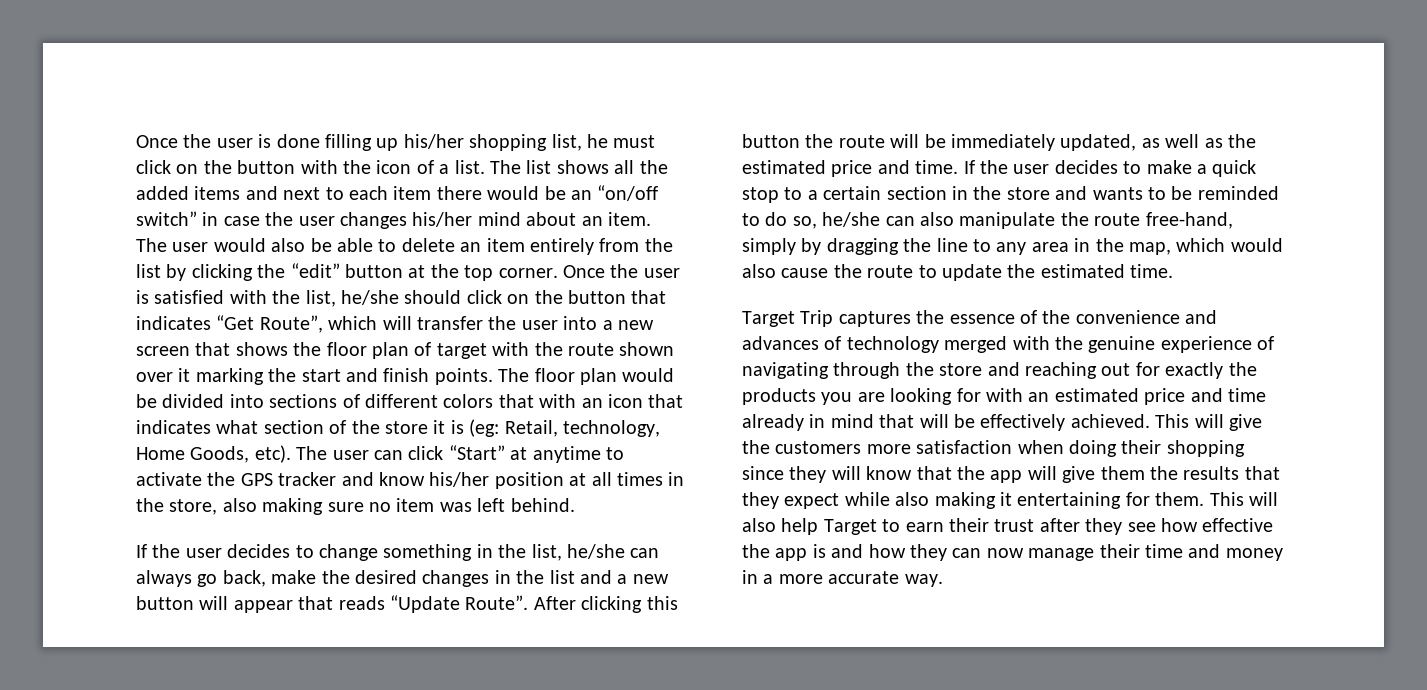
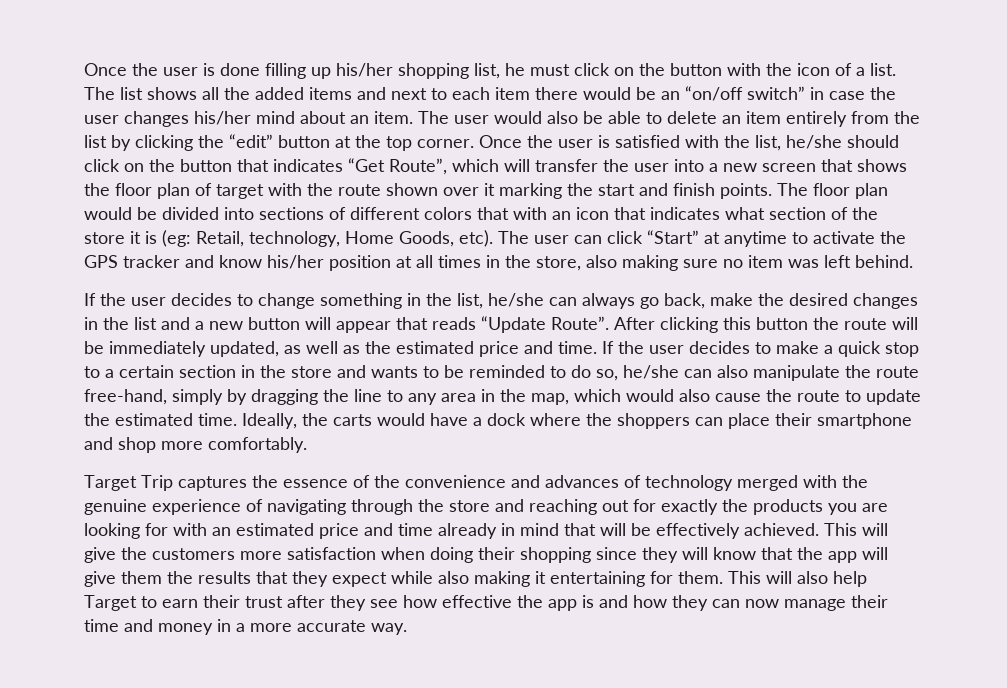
(1174, 271) none -> [242,413,912,429] [84,437,307,453] Ideally, the carts would have a dock where the shoppers can place their smartphone and shop more comfortably.

